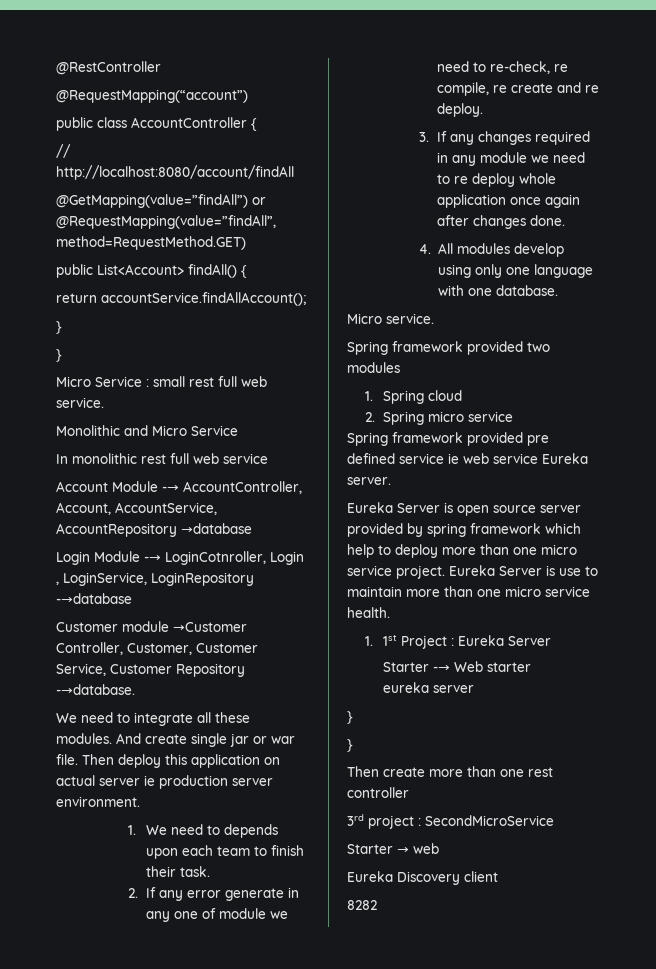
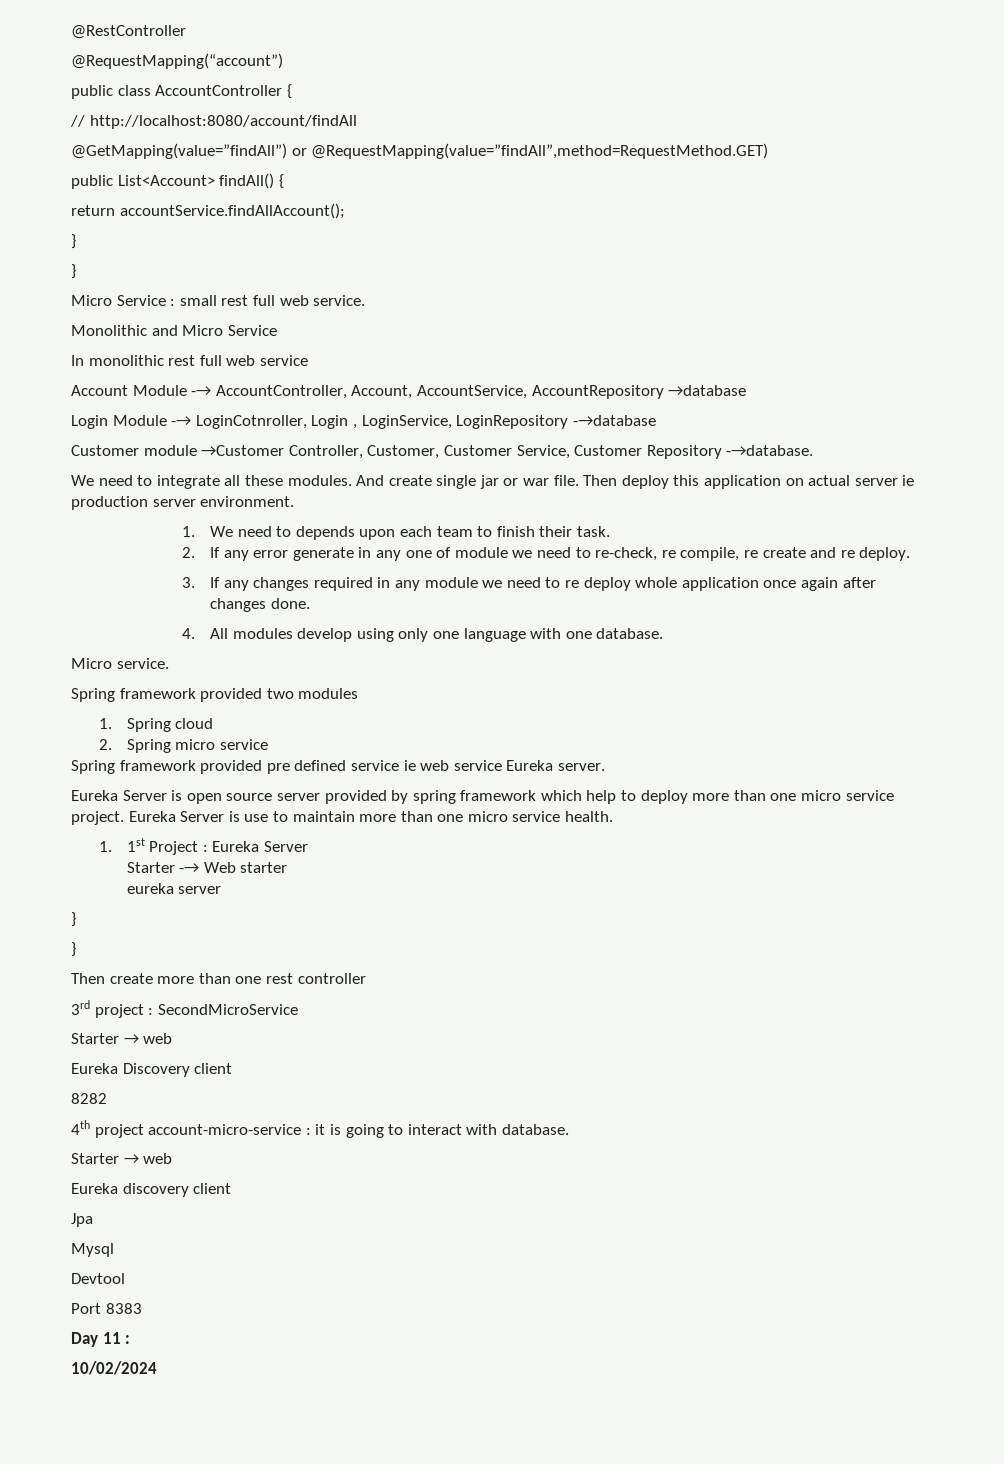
(377, 905) none -> [71,1120,569,1138] [71,1153,173,1164] [71,1183,232,1197] [71,1213,93,1227] [71,1243,114,1257] [71,1273,125,1284] [71,1303,142,1314] [71,1332,131,1347] [71,1361,157,1375] // 4th project account-micro-service : it is going to interact with database. // Starter → web // Eureka discovery client // Jpa // Mysql // Devtool // Port 8383 // Day 11 : // 10/02/2024

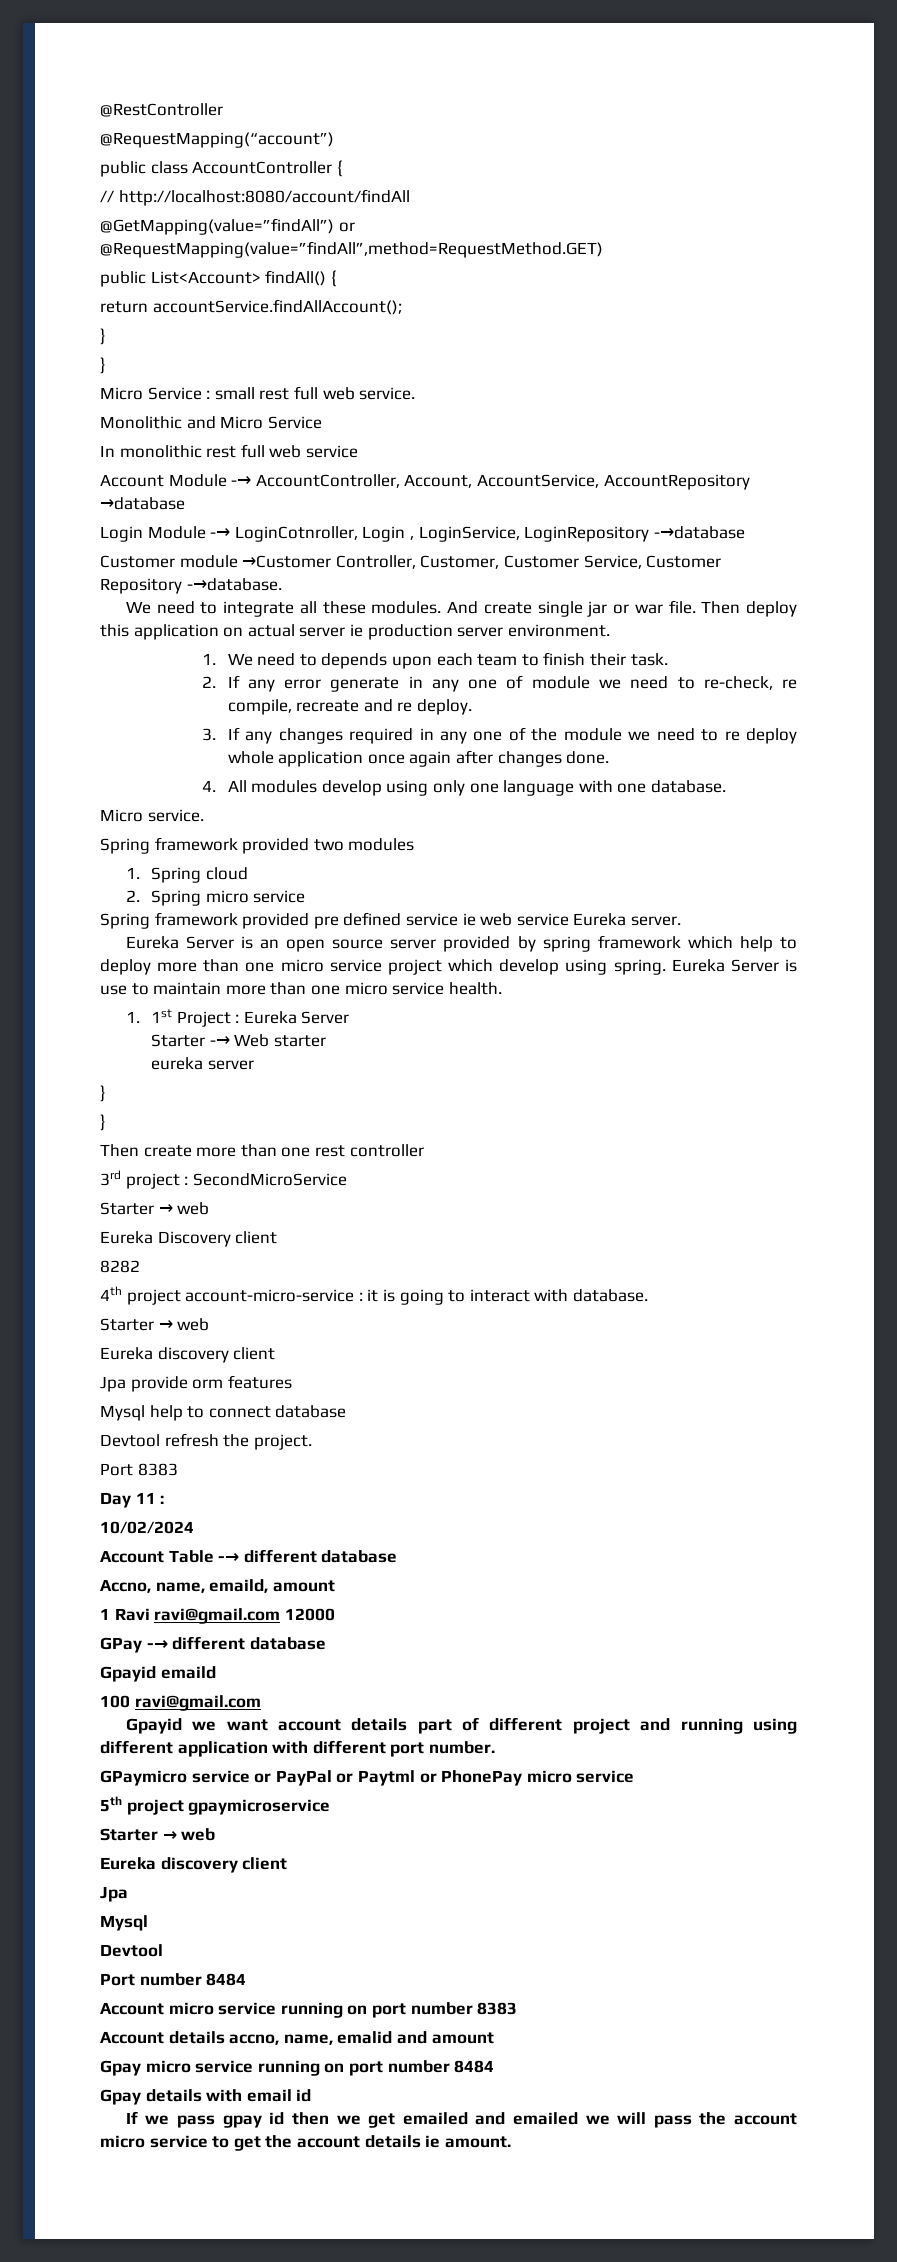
[743,547,806,558] re create -> [296,700,360,712] recreate
(421, 585) none -> [473,727,558,741] one of the
(183, 795) none -> [260,939,280,949] an
[71,811,124,825] project. -> [387,959,666,975] project which develop using spring.
[71,1243,114,1257] [71,1273,125,1284] // Mysql // Devtool -> [130,1375,292,1392] [100,1405,347,1421] [100,1433,312,1450] provide orm features // Mysql help to connect database // Devtool refresh the project.
(157, 1368) none -> [100,1549,398,1563] [100,1579,335,1593] [100,1608,335,1624] [100,1636,326,1653] [100,1666,216,1682] [100,1695,261,1711] [125,1717,797,1734] [100,1740,495,1757] [100,1770,635,1786] [100,1796,331,1815] [100,1828,216,1841] [100,1857,288,1873] [100,1886,128,1902] [100,1915,148,1931] [100,1944,163,1957] [100,1973,247,1986] [100,2002,518,2018] [100,2031,494,2045] [100,2060,495,2076] [100,2089,312,2105] [125,2111,798,2128] [100,2135,511,2151] // Account Table -→ different database // Accno, name, emaild, amount // 1 Ravi ravi@gmail.com 12000 // GPay -→ different database // Gpayid emaild // 100 ravi@gmail.com // Gpayid we want account details part of different project and running using different application with different port number. // GPaymicro service or PayPal or Paytml or PhonePay micro service // 5th project gpaymicroservice // Starter → web // Eureka discovery client // Jpa // Mysql // Devtool // Port number 8484 // Account micro service running on port number 8383 // Account details accno, name, emalid and amount // Gpay micro service running on port number 8484 // Gpay details with email id // If we pass gpay id then we get emailed and emailed we will pass the account micro service to get the account details ie amount.

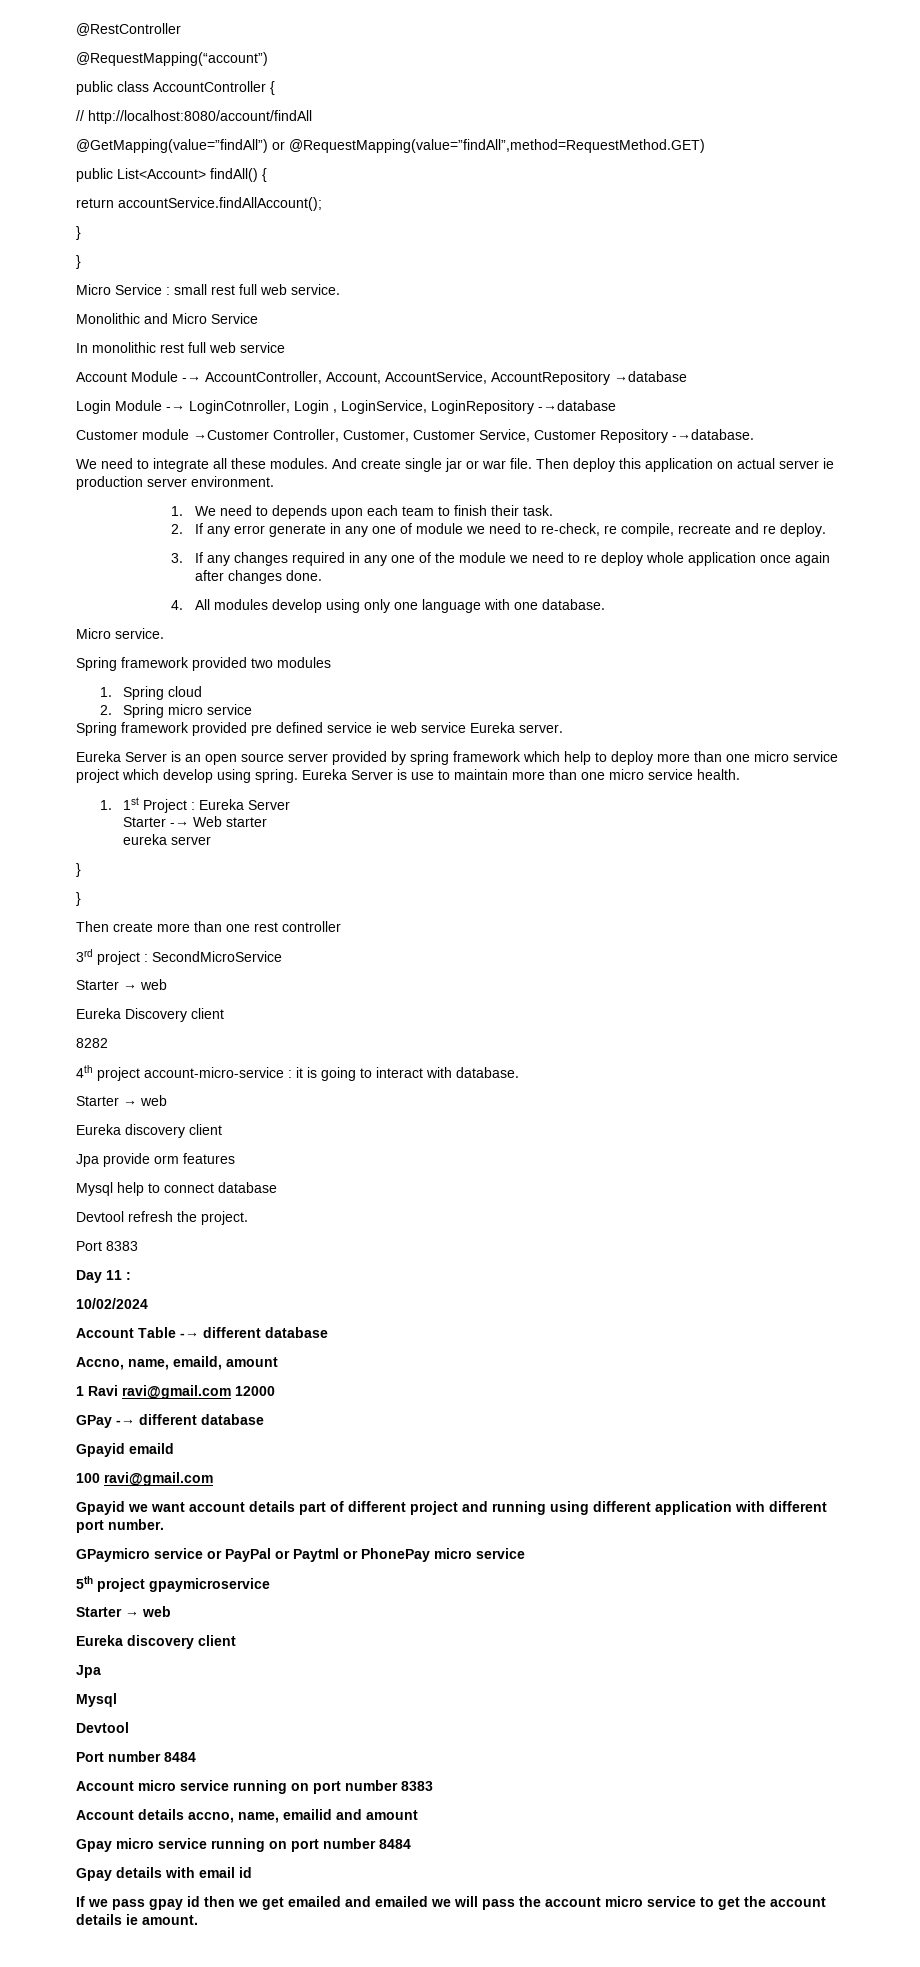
[337,2031,393,2044] emalid -> [283,1809,332,1820] emailid

